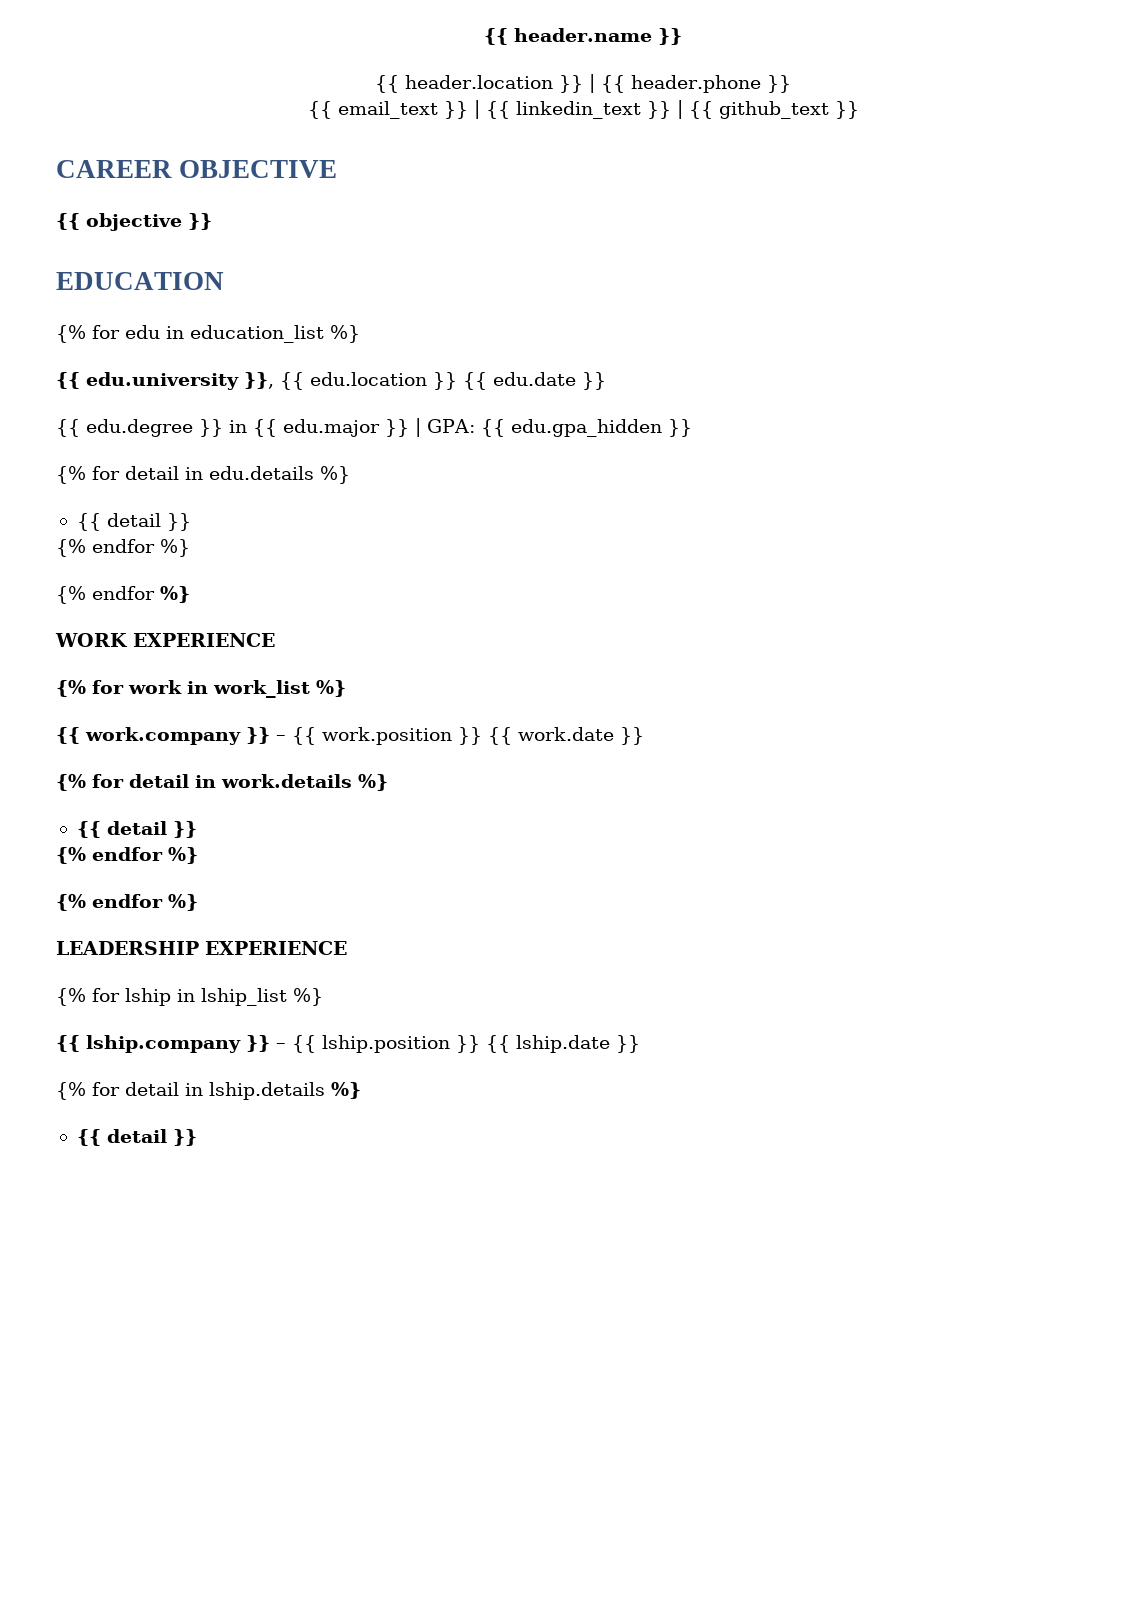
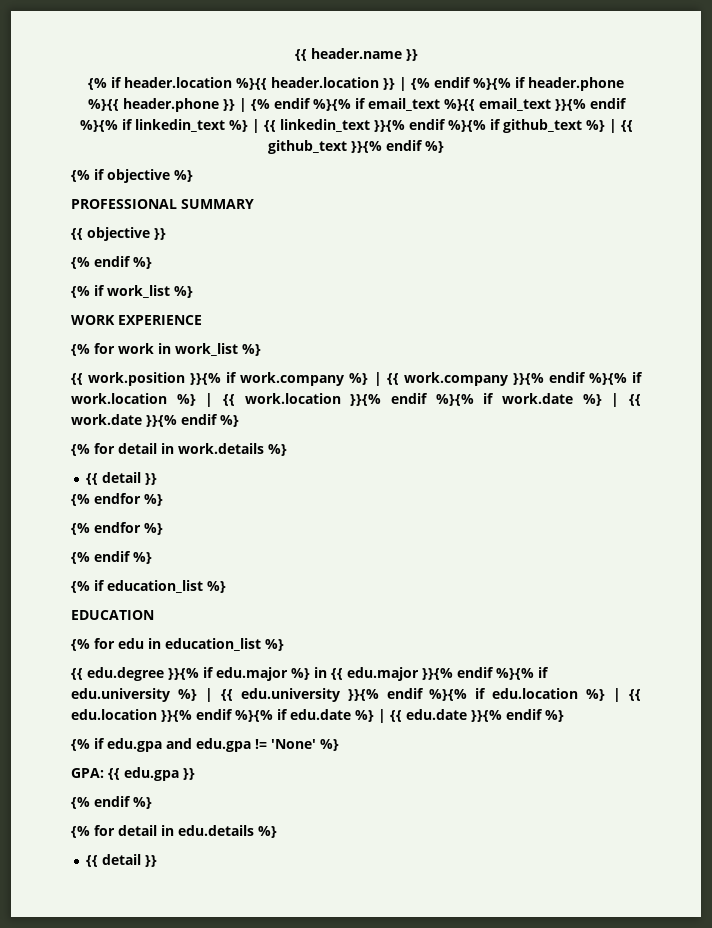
[375,74,791,93] [307,100,859,119] [56,160,338,178] {{ header.location }} | {{ header.phone }} // {{ email_text }} | {{ linkedin_text }} | {{ github_text }} // CAREER OBJECTIVE -> [88,77,624,91] [87,98,627,112] [79,119,633,133] [268,140,444,154] [71,169,193,183] [71,199,254,209] {% if header.location %}{{ header.location }} | {% endif %}{% if header.phone %}{{ header.phone }} | {% endif %}{% if email_text %}{{ email_text }}{% endif %}{% if linkedin_text %} | {{ linkedin_text }}{% endif %}{% if github_text %} | {{ github_text }}{% endif %} // {% if objective %} // PROFESSIONAL SUMMARY
[56,272,224,290] [56,325,360,343] [56,372,606,390] [56,418,692,437] [56,466,350,484] [76,513,191,531] [56,539,190,557] [56,586,155,604] // EDUCATION // {% for edu in education_list %} // {{ edu.university }}, {{ edu.location }} {{ edu.date }} // {{ edu.degree }} in {{ edu.major }} | GPA: {{ edu.gpa_hidden }} // {% for detail in edu.details %} // {{ detail }} // {% endfor %} // {% endfor -> [71,256,152,269] [71,285,170,298] // {% endif %} // {% if work_list
[85,727,644,745] work.company }} – {{ work.position }} {{ work.date }} -> [88,372,643,386] [71,393,641,407] [71,414,239,427] work.position }}{% if work.company %} | {{ work.company }}{% endif %}{% if work.location %} | {{ work.location }}{% endif %}{% if work.date %} | {{ work.date }}{% endif %}
[56,941,347,955] [56,988,323,1006] [56,1035,640,1053] [56,1082,325,1100] LEADERSHIP EXPERIENCE // {% for lship in lship_list %} // {{ lship.company }} – {{ lship.position }} {{ lship.date }} // {% for detail in lship.details -> [71,551,152,564] [71,580,226,593] [71,610,154,620] [71,638,284,651] [71,667,549,681] [71,688,641,702] [71,709,564,723] [71,738,339,752] [71,767,195,781] [71,796,152,809] [71,825,254,838] {% endif %} // {% if education_list %} // EDUCATION // {% for edu in education_list %} // {{ edu.degree }}{% if edu.major %} in {{ edu.major }}{% endif %}{% if edu.university %} | {{ edu.university }}{% endif %}{% if edu.location %} | {{ edu.location }}{% endif %}{% if edu.date %} | {{ edu.date }}{% endif %} // {% if edu.gpa and edu.gpa != 'None' %} // GPA: {{ edu.gpa }} // {% endif %} // {% for detail in edu.details

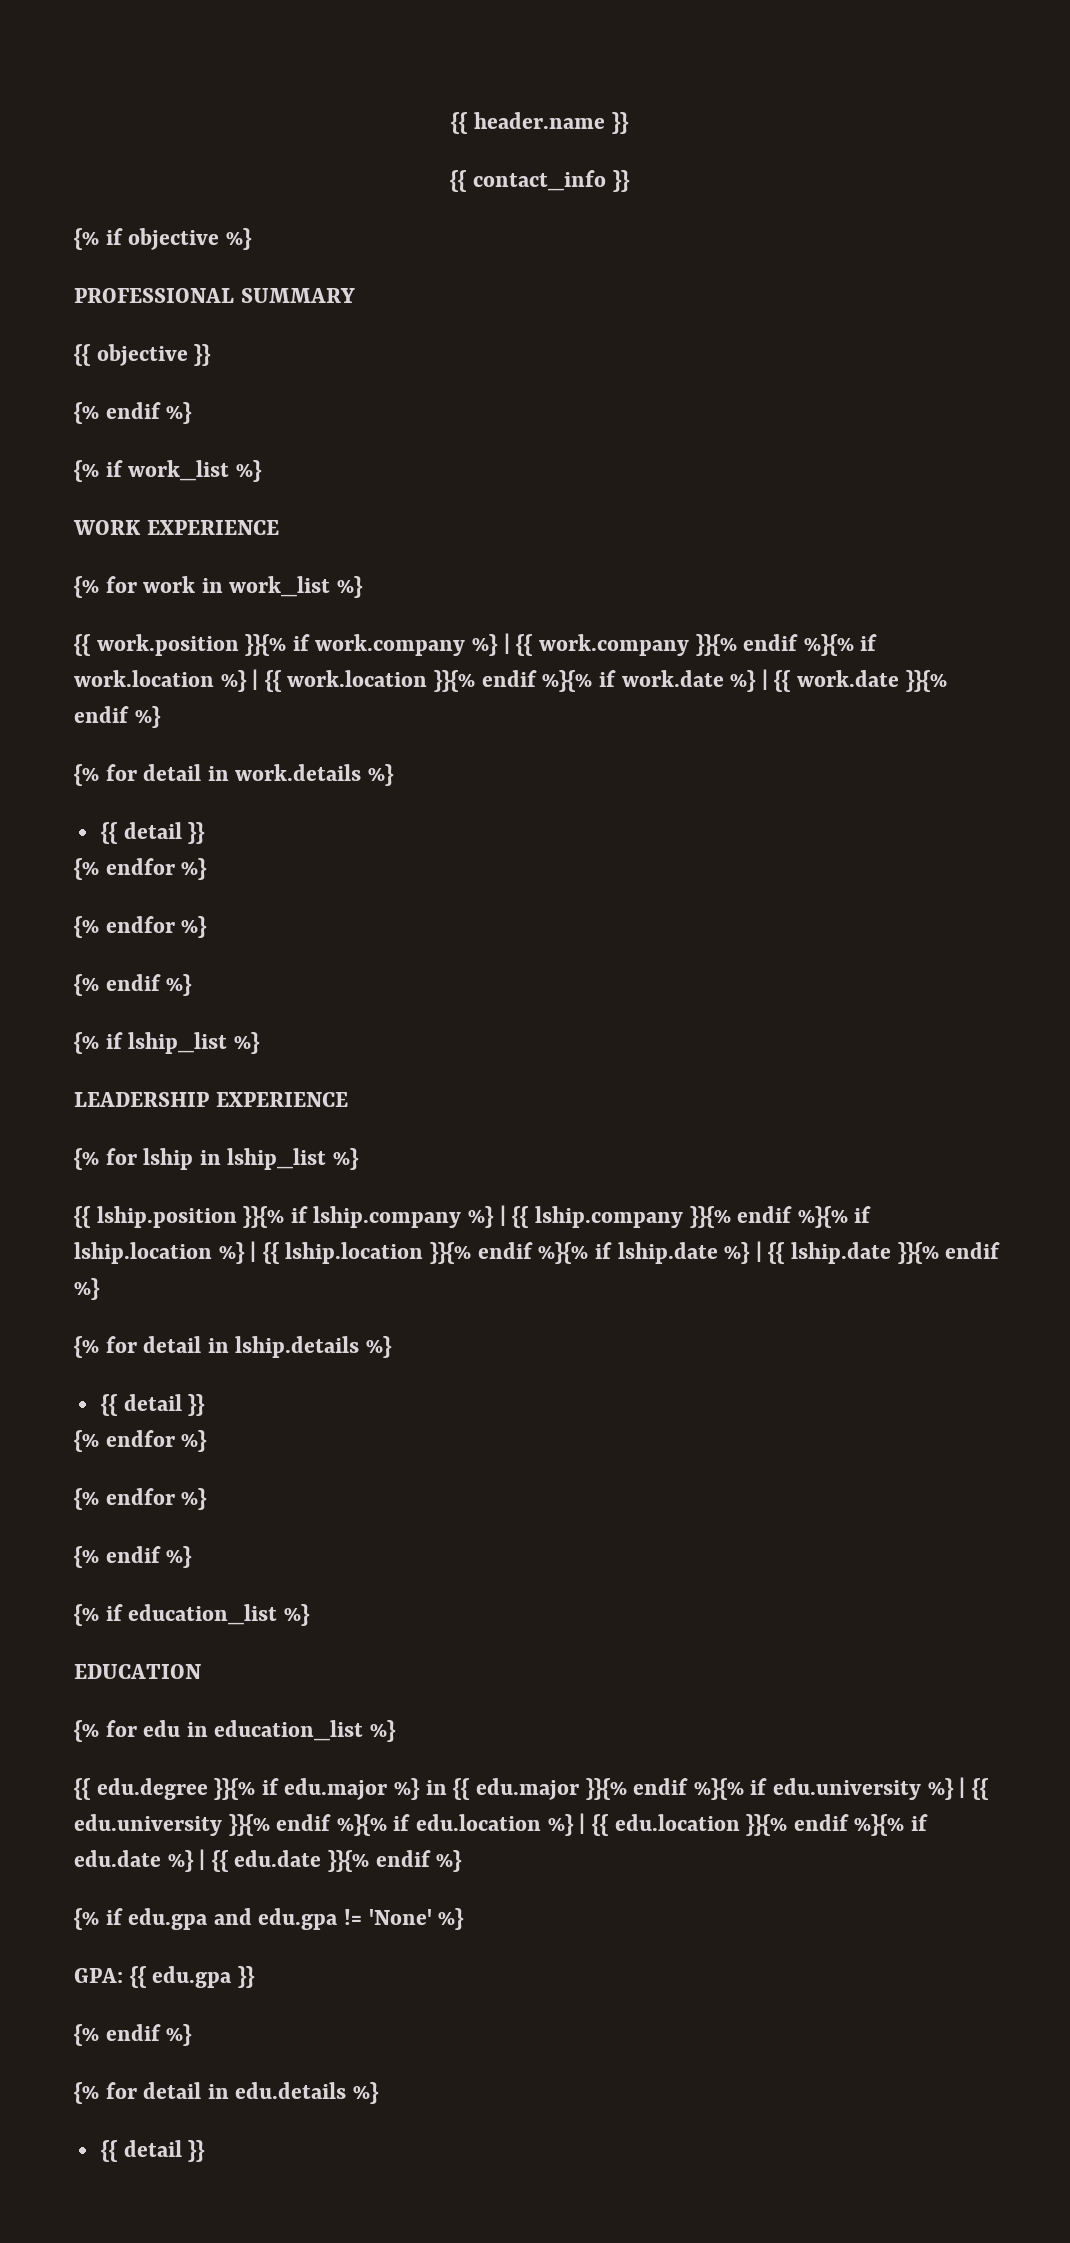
[88,77,624,91] [87,98,627,112] [79,119,633,133] [268,140,444,154] {% if header.location %}{{ header.location }} | {% endif %}{% if header.phone %}{{ header.phone }} | {% endif %}{% if email_text %}{{ email_text }}{% endif %}{% if linkedin_text %} | {{ linkedin_text }}{% endif %}{% if github_text %} | {{ github_text }}{% endif %} -> [450,170,630,192] {{ contact_info }}
(152, 558) none -> [74,1032,260,1054] [74,1092,348,1107] [74,1148,360,1170] [74,1205,872,1228] [74,1241,1001,1264] [74,1278,100,1300] [74,1336,393,1358] [100,1394,206,1416] [74,1430,208,1452] [74,1488,208,1510] [74,1546,193,1568] // {% if lship_list %} // LEADERSHIP EXPERIENCE // {% for lship in lship_list %} // {{ lship.position }}{% if lship.company %} | {{ lship.company }}{% endif %}{% if lship.location %} | {{ lship.location }}{% endif %}{% if lship.date %} | {{ lship.date }}{% endif %} // {% for detail in lship.details %} // {{ detail }} // {% endfor %} // {% endfor %} // {% endif %}

